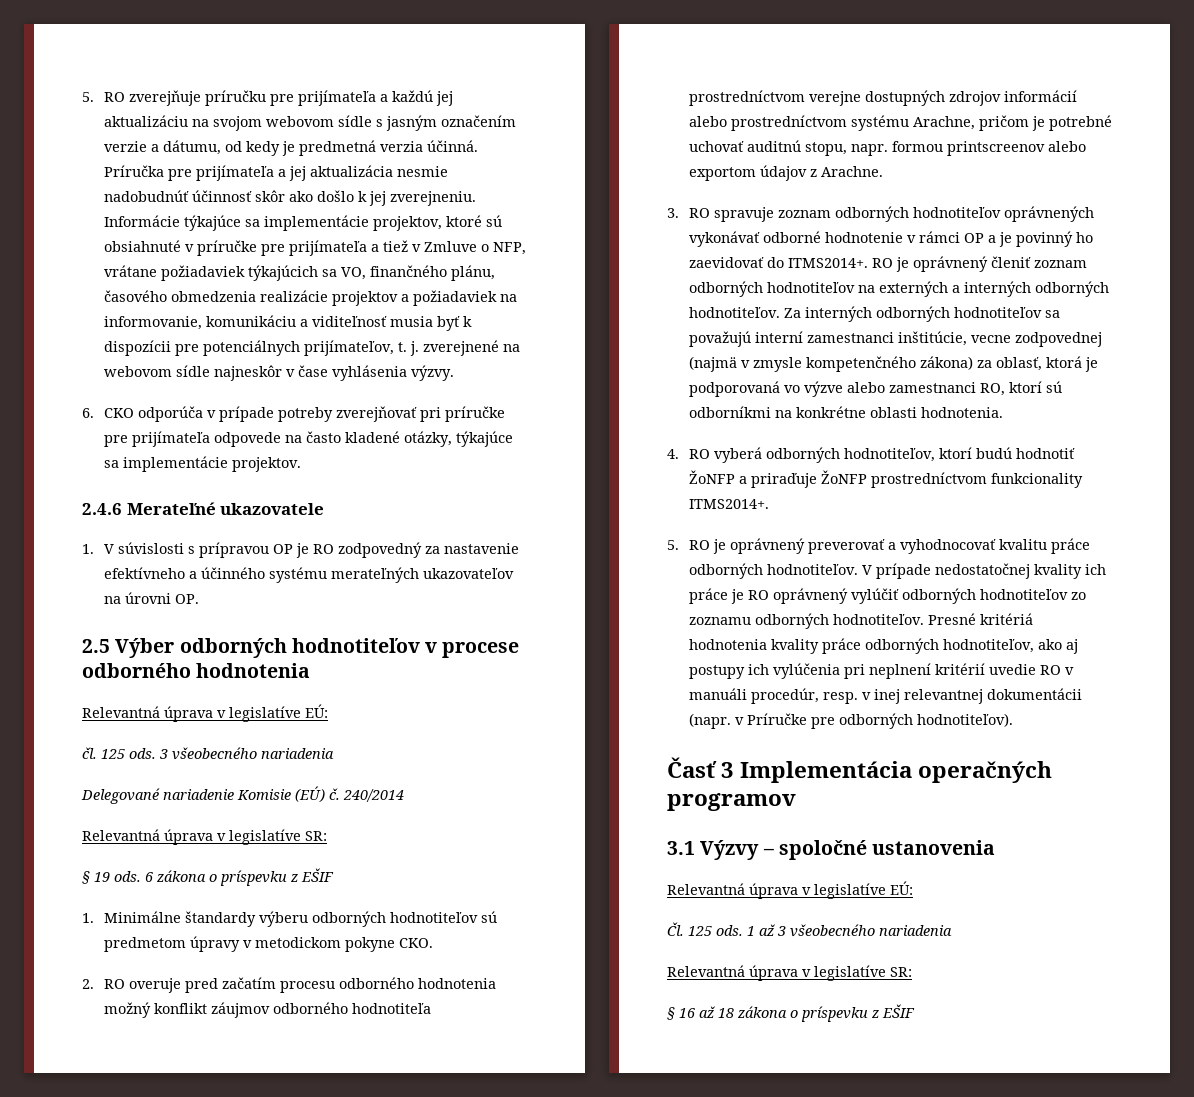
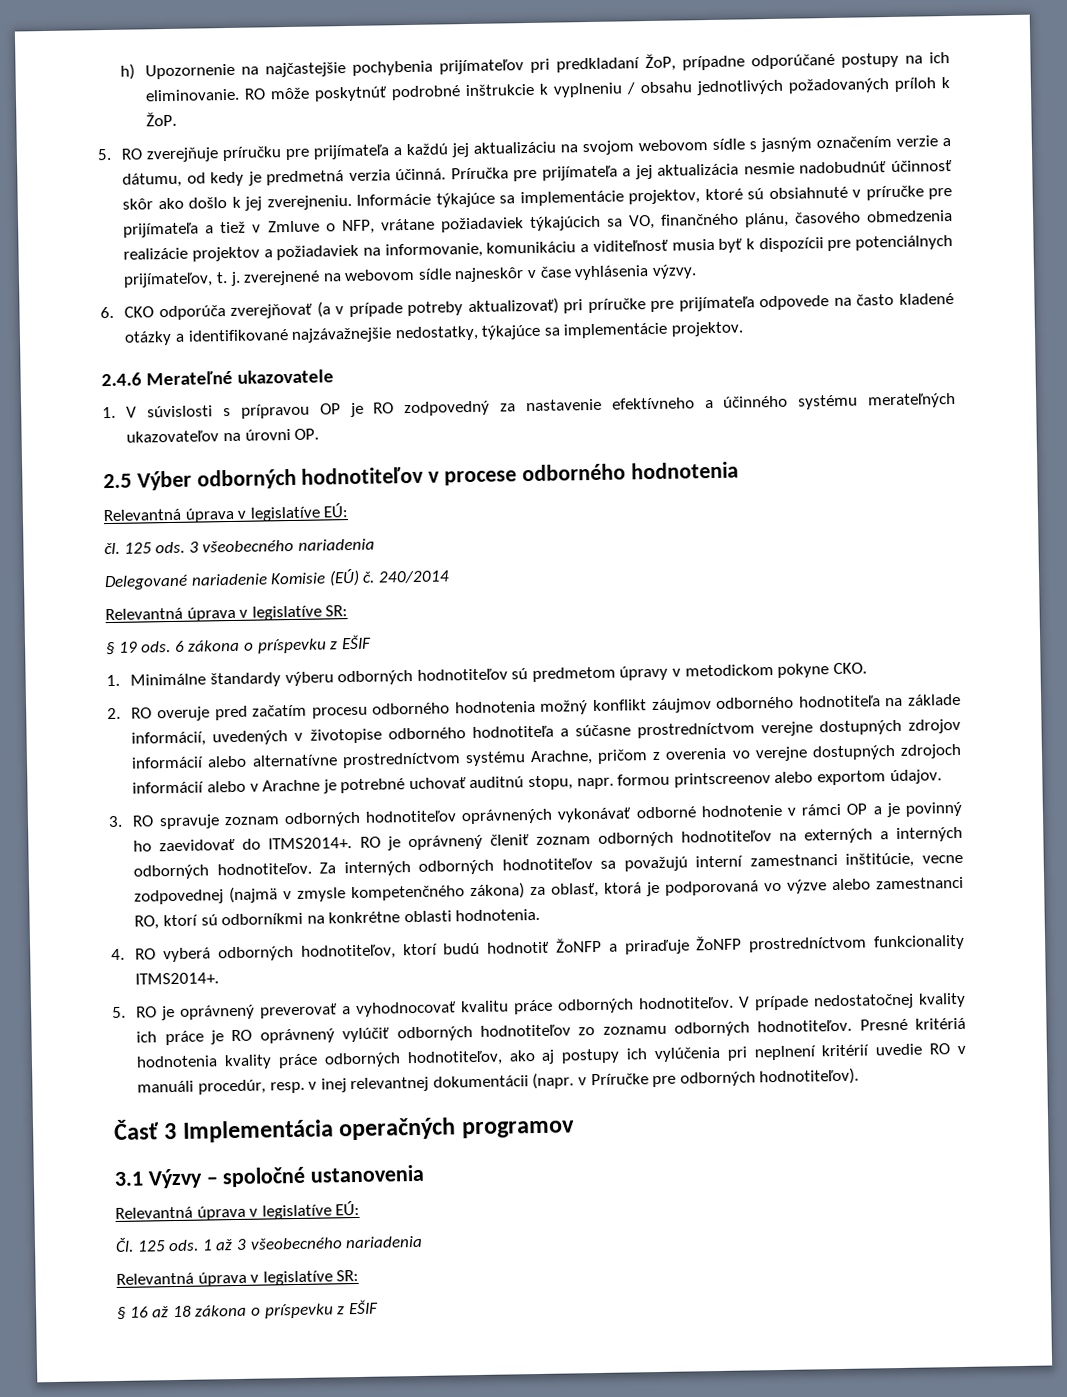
(82, 97) none -> [120,52,951,80] [144,77,950,102] [145,111,177,127] h) Upozornenie na najčastejšie pochybenia prijímateľov pri predkladaní ŽoP, prípadne odporúčané postupy na ich eliminovanie. RO môže poskytnúť podrobné inštrukcie k vyplneniu / obsahu jednotlivých požadovaných príloh k ŽoP. //
(203, 414) none -> [230,301,331,319] zverejňovať (a
[335,406,417,422] zverejňovať -> [467,297,559,316] aktualizovať)
[403,431,452,447] otázky, -> [124,325,479,346] otázky a identifikované najzávažnejšie nedostatky,
(431, 1008) none -> [885,693,961,707] [131,724,631,747] na základe informácií, uvedených v životopise odborného hodnotiteľa a súčasne
(727, 121) none -> [251,754,338,767] alternatívne
(1029, 123) none -> [652,743,962,762] [132,779,321,794] z overenia vo verejne dostupných zdrojoch informácií alebo v Arachne
[759,165,883,181] údajov z Arachne. -> [889,769,942,785] údajov.

